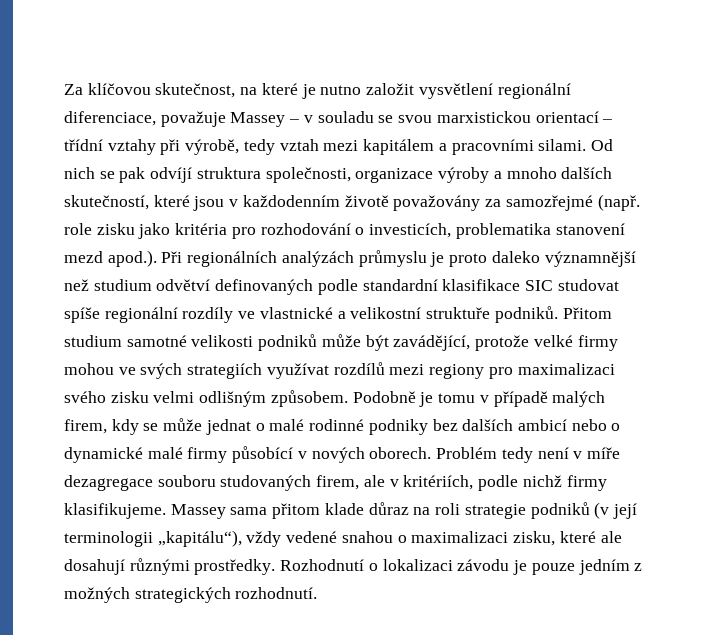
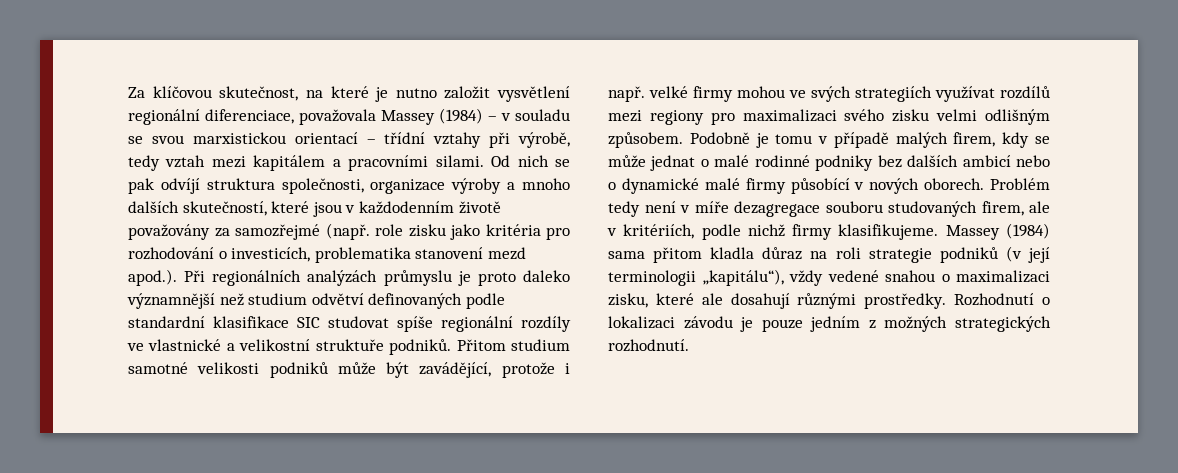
[160,111,286,127] považuje Massey -> [299,108,483,125] považovala Massey (1984)
(530, 343) none -> [565,363,570,374] [608,86,645,102] i např.
(226, 511) none -> [1006,223,1050,239] (1984)
[324,503,364,515] klade -> [710,247,755,259] kladla

